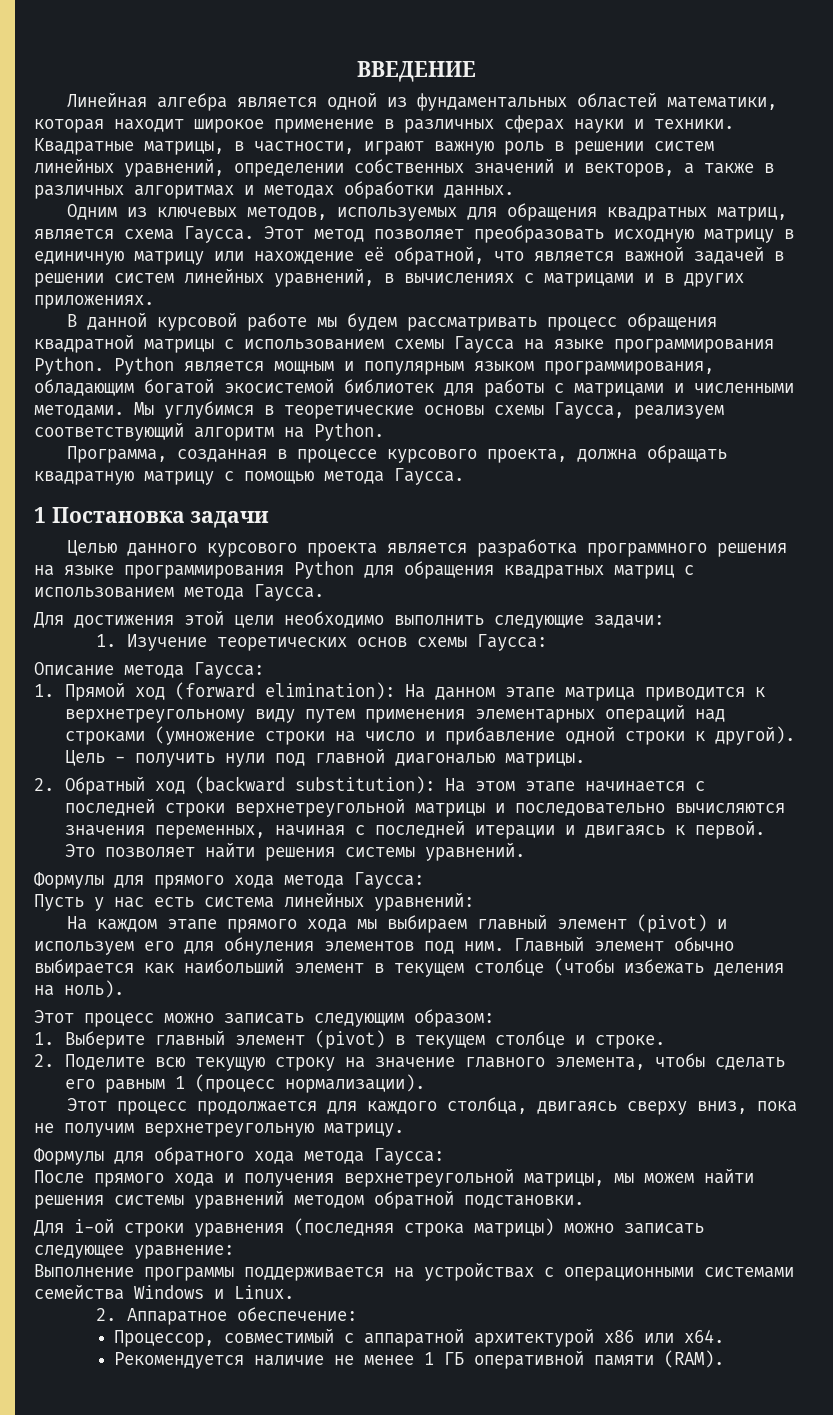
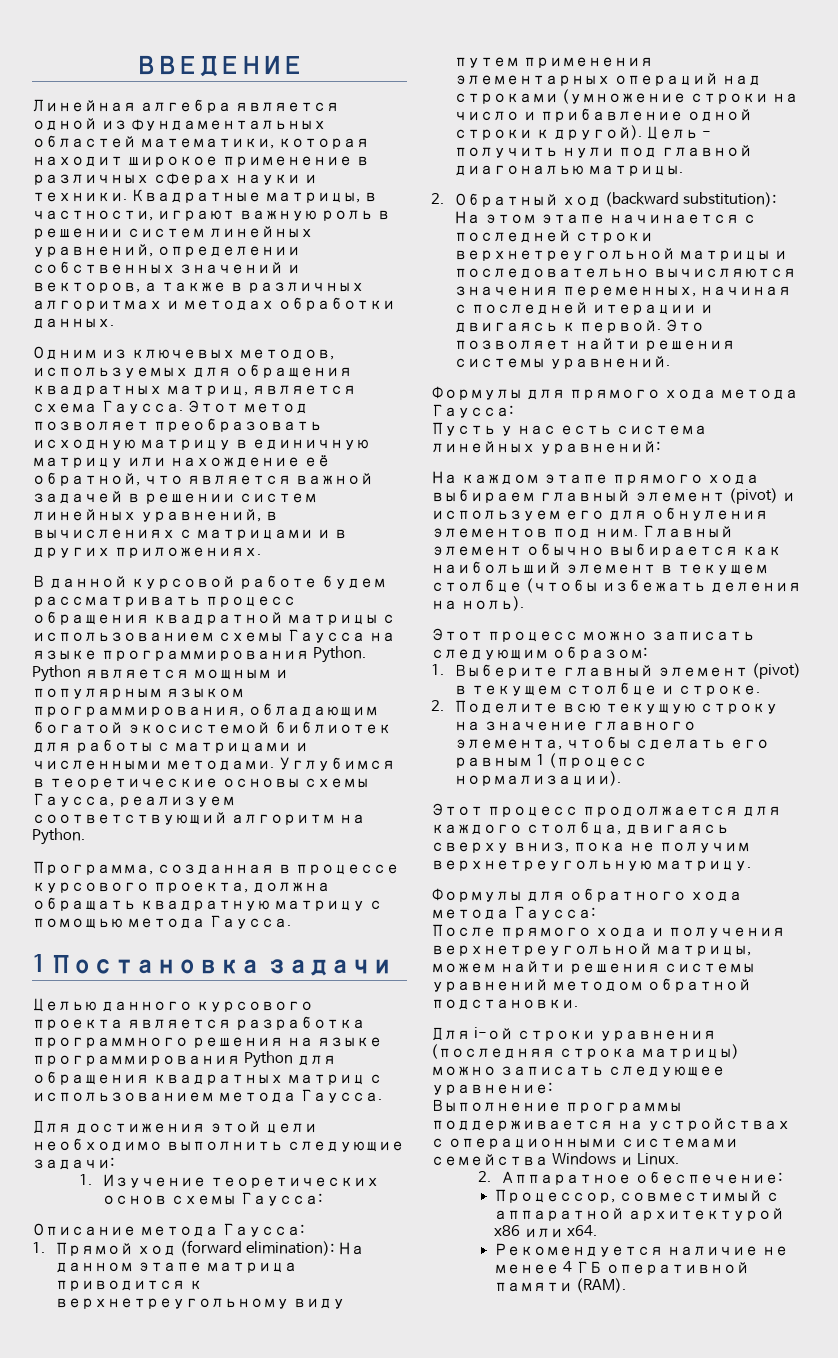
[317,317,338,327] мы -> (317, 582) none
[134,401,254,419] Мы углубимся -> [277,757,395,771] Углубимся
[357,919,378,929] мы -> (759, 479) none
[614,1173,634,1183] мы -> (751, 950) none
[424,1352,435,1365] 1 -> [562,1261,572,1272] 4

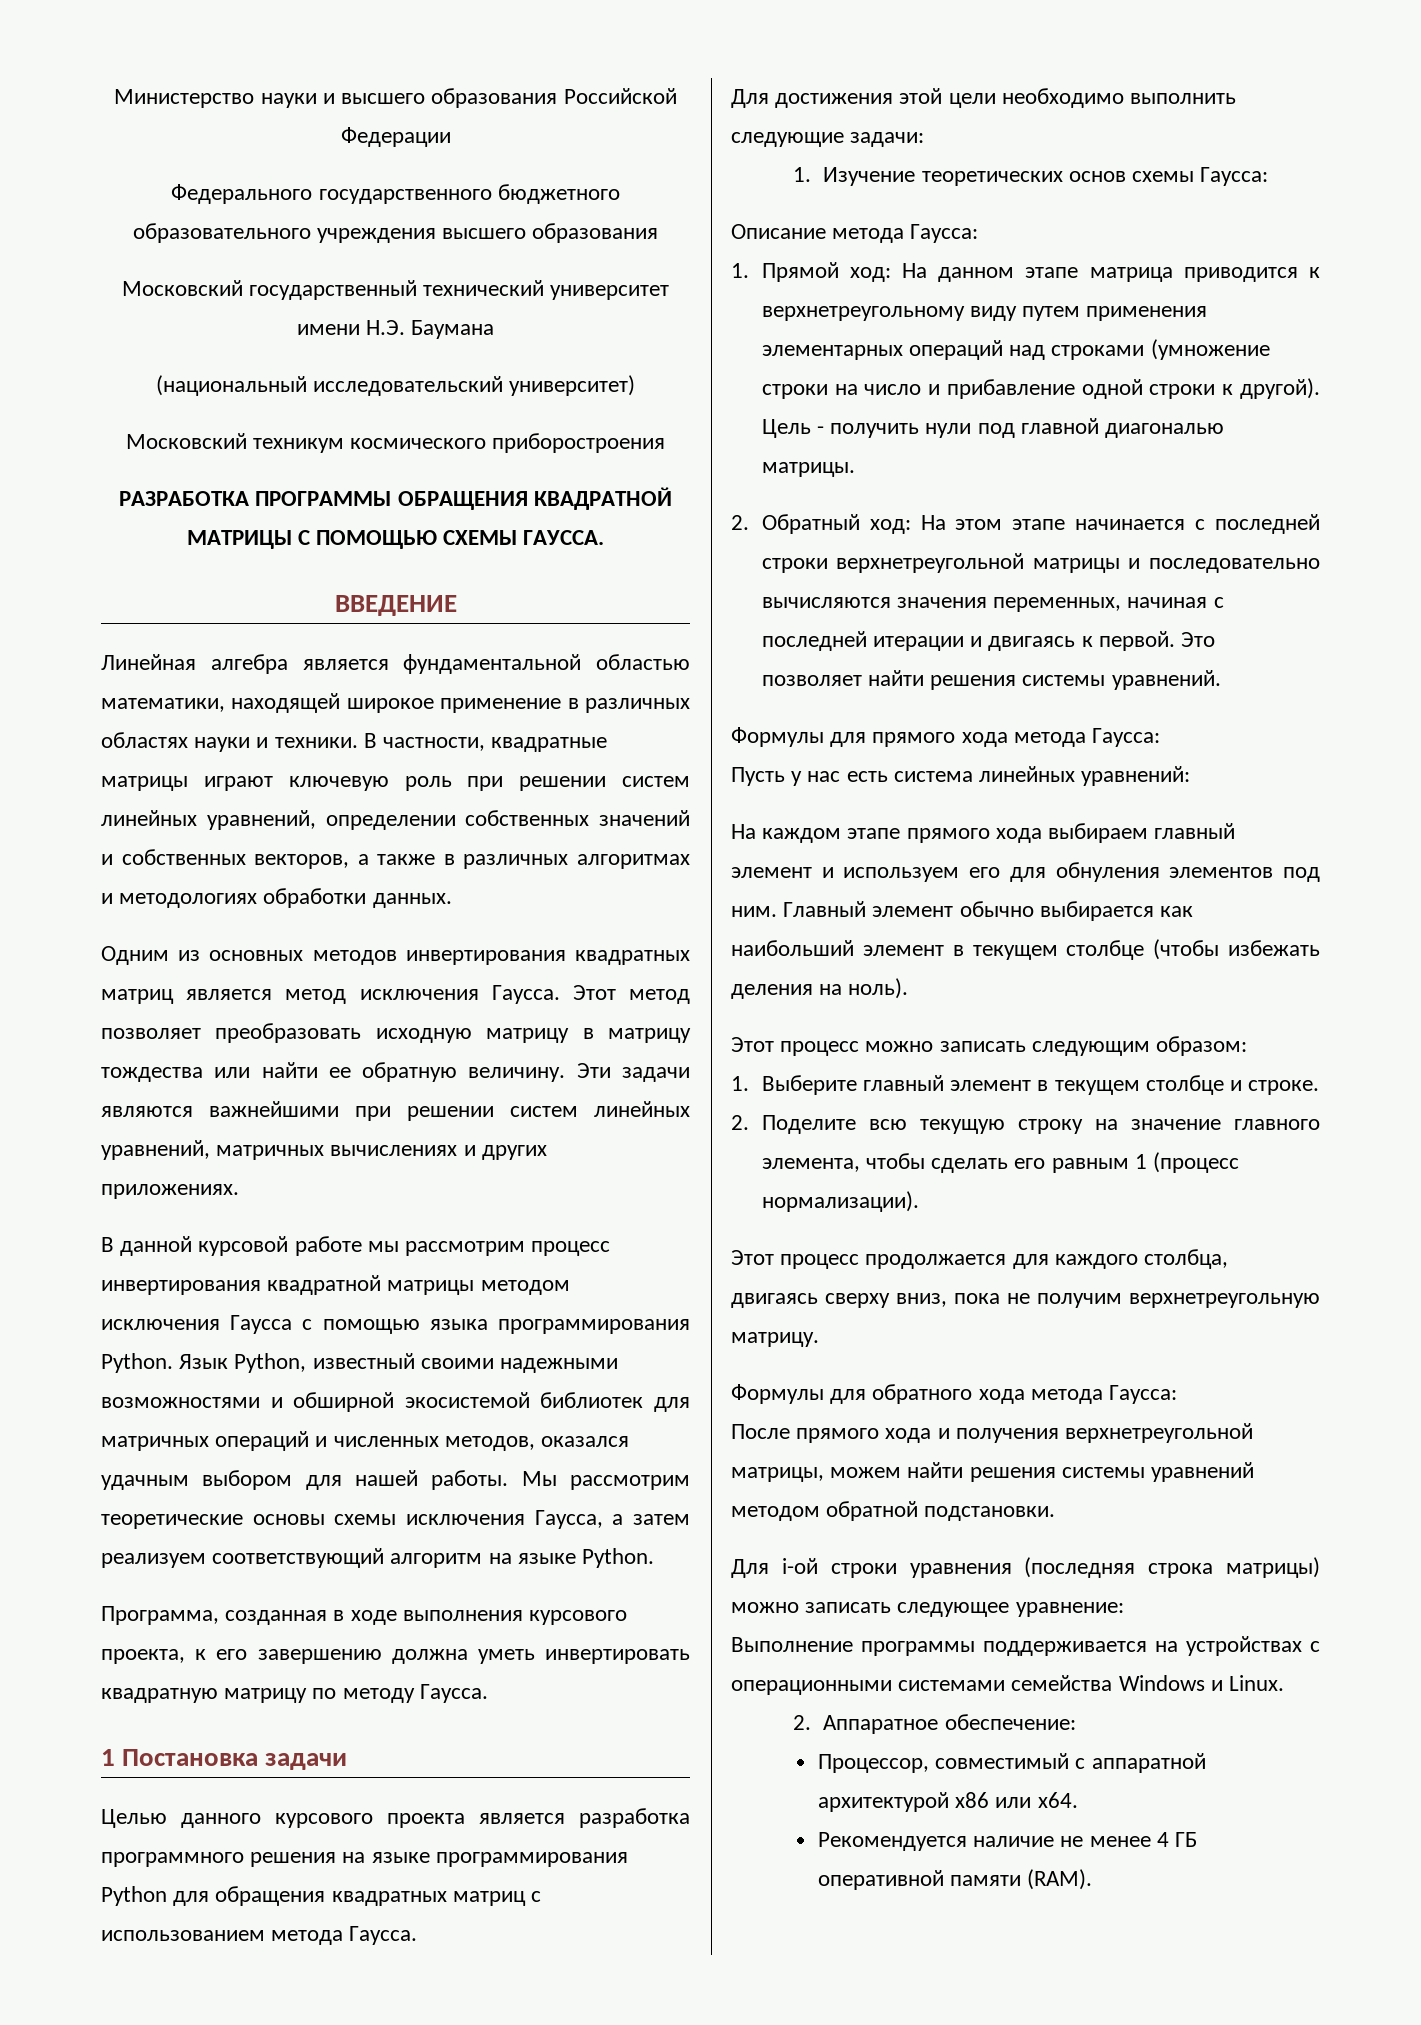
[135,55,304,77] [32,99,339,113] [32,118,326,131] [32,135,369,149] [32,156,123,167] ВВЕДЕНИЕ // Линейная алгебра является одной из фундаментальных областей математики, которая находит -> [114,88,677,108] [340,127,451,147] [171,184,620,204] [132,223,659,243] [121,280,670,300] [296,320,495,339] [155,375,636,396] [125,433,666,453] [119,487,672,510] [186,530,605,549] [334,595,457,616] [101,654,690,674] [101,693,341,713] Министерство науки и высшего образования Российской Федерации // Федерального государственного бюджетного образовательного учреждения высшего образования // Московский государственный технический университет имени Н.Э. Баумана // (национальный исследовательский университет) // Московский техникум космического приборостроения // РАЗРАБОТКА ПРОГРАММЫ ОБРАЩЕНИЯ КВАДРАТНОЙ МАТРИЦЫ С ПОМОЩЬЮ СХЕМЫ ГАУССА. // ВВЕДЕНИЕ // Линейная алгебра является фундаментальной областью математики, находящей
[152,173,231,185] сферах -> [101,732,188,748] областях
[130,189,377,203] [32,210,390,221] Квадратные матрицы, в частности, играют важную роль в -> [363,733,608,752] [101,776,504,791] В частности, квадратные матрицы играют ключевую роль при
(300, 269) none -> [121,849,246,865] собственных
[182,300,274,311] методах -> [119,893,258,908] методологиях
[130,349,334,360] [32,364,352,378] [32,385,356,396] [32,403,97,413] ключевых методов, используемых для обращения квадратных матриц, является схема -> [209,950,690,965] [101,989,479,1004] основных методов инвертирования квадратных матриц является метод исключения
[251,439,369,450] [32,455,330,468] [32,472,373,486] [32,491,317,504] [32,509,278,522] [32,529,347,540] единичную матрицу или нахождение её обратной, что является важной задачей в решении систем линейных уравнений, в вычислениях с матрицами и в -> [607,1028,691,1043] [101,1062,690,1082] [101,1101,690,1121] [101,1140,476,1160] матрицу тождества или найти ее обратную величину. Эти задачи являются важнейшими при решении систем линейных уравнений, матричных вычислениях и
[320,575,386,589] [32,596,296,607] [32,611,395,625] [32,629,395,643] [32,646,366,663] [32,665,288,682] [32,688,244,699] [32,703,378,717] [32,721,391,734] [32,739,308,753] [32,757,395,771] [32,778,369,789] [32,793,114,807] будем рассматривать процесс обращения квадратной матрицы с использованием схемы Гаусса на языке программирования Python. Python является мощным и популярным языком программирования, обладающим богатой экосистемой библиотек для работы с матрицами и численными методами. Углубимся в теоретические основы схемы Гаусса, -> [367,1241,611,1256] [101,1275,570,1295] [101,1315,690,1334] [101,1353,619,1373] [101,1392,690,1412] [101,1431,630,1451] [101,1470,690,1490] [101,1510,690,1529] мы рассмотрим процесс инвертирования квадратной матрицы методом исключения Гаусса с помощью языка программирования Python. Язык Python, известный своими надежными возможностями и обширной экосистемой библиотек для матричных операций и численных методов, оказался удачным выбором для нашей работы. Мы рассмотрим теоретические основы схемы исключения Гаусса, а затем
(365, 819) none -> [517,1553,576,1564] языке
[294,864,399,875] [32,882,330,893] [32,897,382,911] [32,918,205,929] процессе курсового проекта, должна обращать квадратную матрицу с помощью метода -> [350,1610,628,1625] [101,1649,690,1664] [101,1688,415,1703] ходе выполнения курсового проекта, к его завершению должна уметь инвертировать квадратную матрицу по методу
[137,1240,335,1256] ход (forward elimination): -> [849,267,891,282] ход:
[562,192,777,207] ход (backward substitution): -> [869,519,911,534] ход:
[728,488,778,504] (pivot) -> (812, 872) none
[752,663,802,679] (pivot) -> (1032, 1085) none

